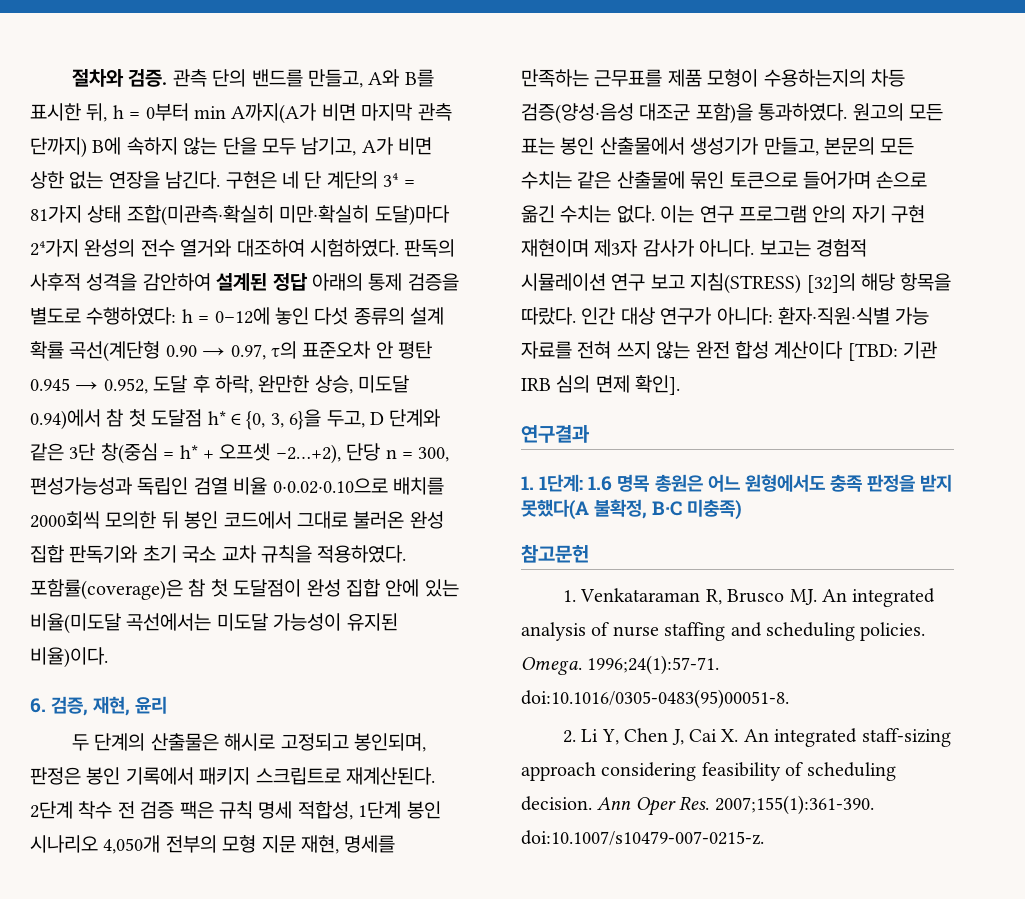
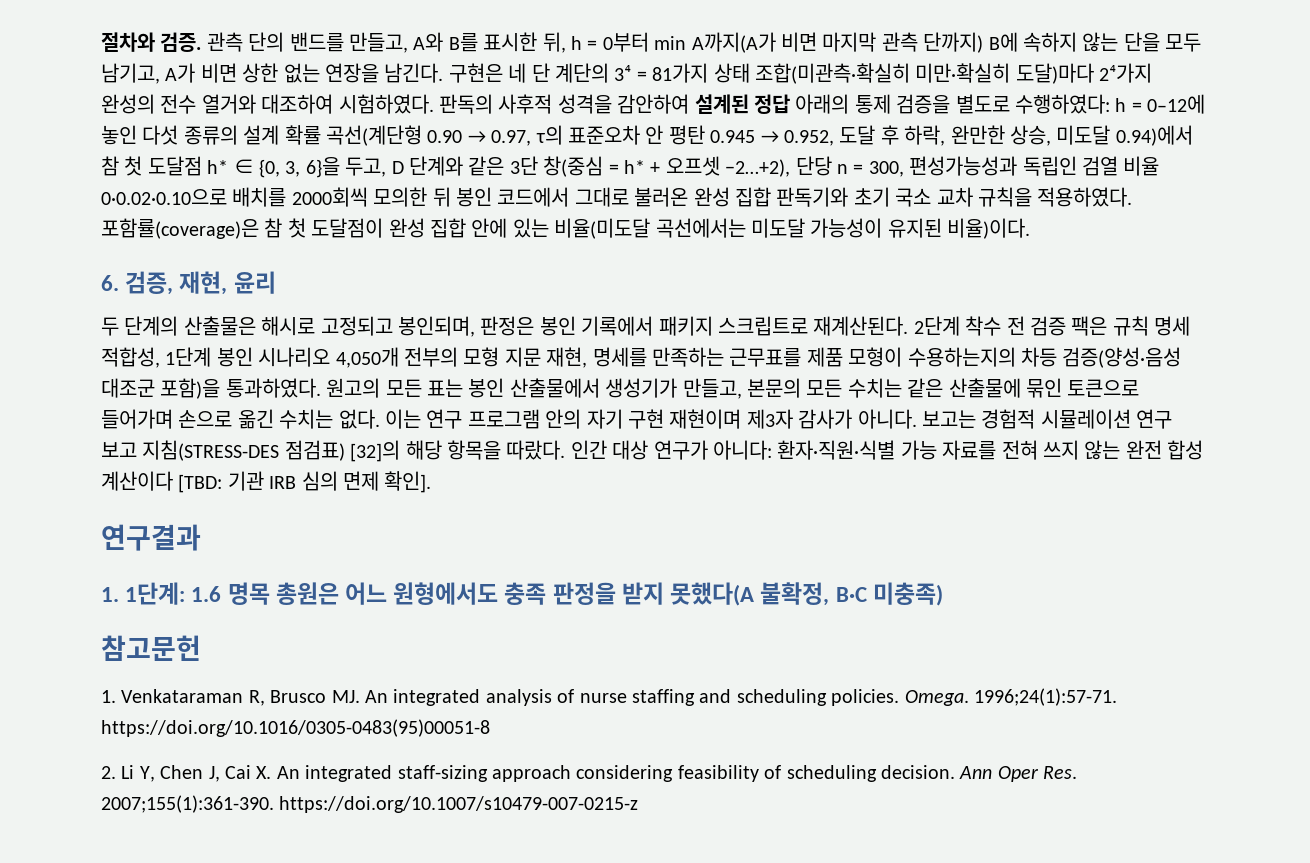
[690,273,802,294] 지침(STRESS) -> [142,440,345,461] 지침(STRESS-DES 점검표)
[521,689,789,709] doi:10.1016/0305-0483(95)00051-8. -> [101,719,490,737] https://doi.org/10.1016/0305-0483(95)00051-8
[521,830,764,846] doi:10.1007/s10479-007-0215-z. -> [279,796,639,813] https://doi.org/10.1007/s10479-007-0215-z

